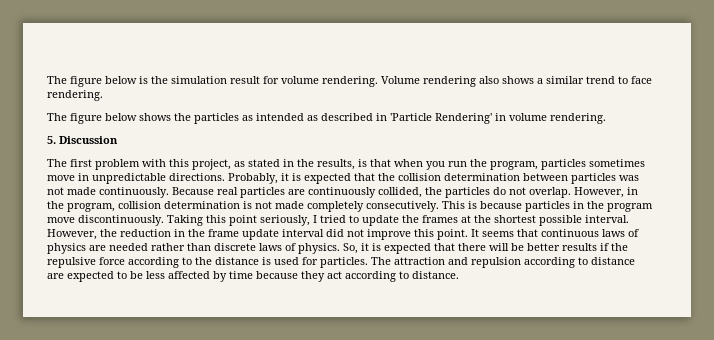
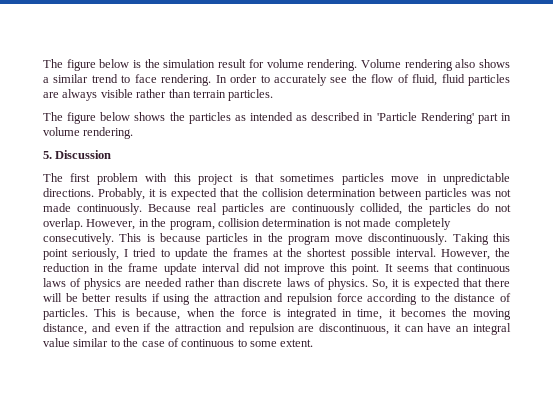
(103, 95) none -> [215,74,510,86] [43,89,274,101] In order to accurately see the flow of fluid, fluid particles are always visible rather than terrain particles.
(492, 118) none -> [477,113,498,124] part
[192,159,645,170] project, as stated in the results, is that when you run the program, particles sometimes -> [198,173,384,185] project is that sometimes particles
[611,243,628,251] [47,257,96,268] the repulsive -> [163,293,333,305] using the attraction and repulsion
[262,257,635,268] [47,271,459,282] is used for particles. The attraction and repulsion according to distance are expected to be less affected by time because they act according to distance. -> [500,293,512,302] [43,308,512,320] [43,323,511,335] [43,338,314,347] of particles. This is because, when the force is integrated in time, it becomes the moving distance, and even if the attraction and repulsion are discontinuous, it can have an integral value similar to the case of continuous to some extent.

